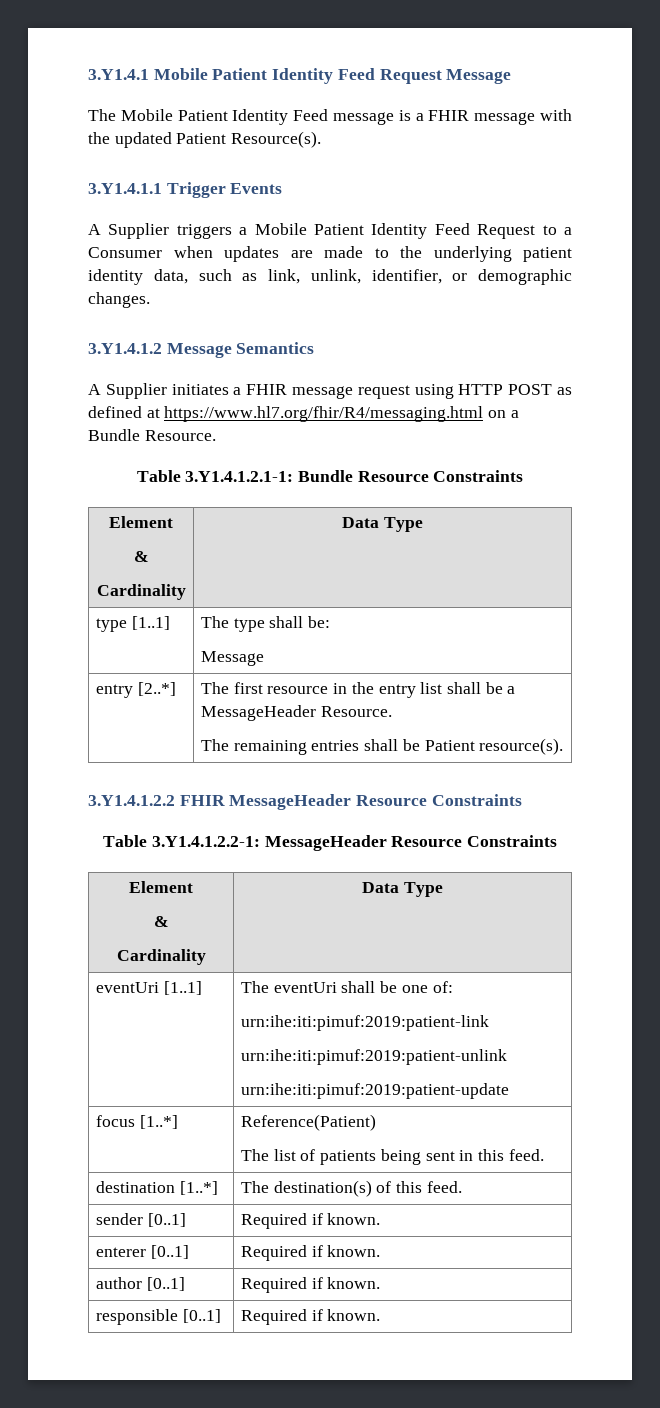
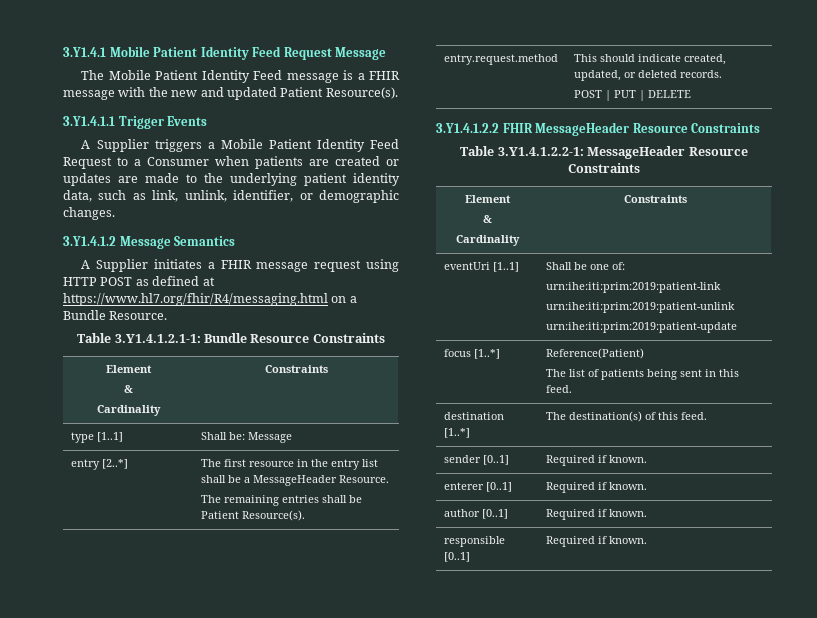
(110, 138) none -> [171,87,224,97] new and
(213, 252) none -> [255,156,399,169] patients are created or
[342,517,423,532] Data Type -> [264,365,328,373] Constraints
[200,616,304,632] The type shall -> [200,432,227,440] Shall
(331, 622) // -> (245, 436) none
[479,738,564,755] resource(s). -> [241,510,305,521] [443,54,558,65] [573,54,726,65] [573,70,722,81] [573,90,691,101] Resource(s). // entry.request.method | This should indicate created, updated, or deleted records. // POST | PUT | DELETE
[362,882,443,897] Data Type -> [623,195,687,203] Constraints
[240,981,376,993] The eventUri shall -> [545,262,572,270] Shall
[240,1015,489,1031] [240,1049,507,1065] [240,1083,509,1099] urn:ihe:iti:pimuf:2019:patient-link // urn:ihe:iti:pimuf:2019:patient-unlink // urn:ihe:iti:pimuf:2019:patient-update -> [545,282,721,293] [545,302,735,313] [545,322,737,333] urn:ihe:iti:prim:2019:patient-link // urn:ihe:iti:prim:2019:patient-unlink // urn:ihe:iti:prim:2019:patient-update

